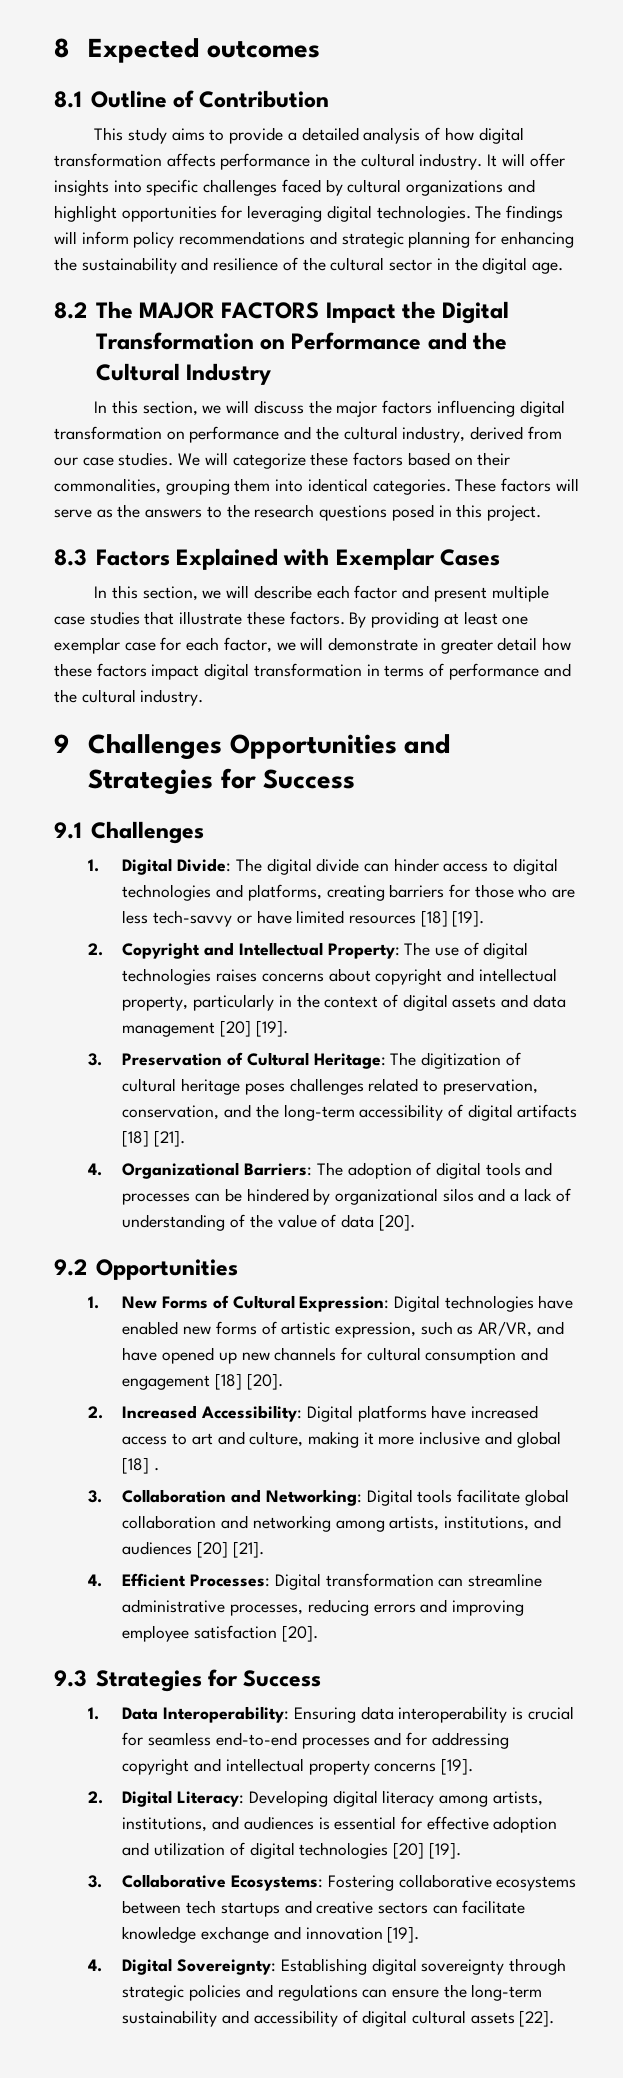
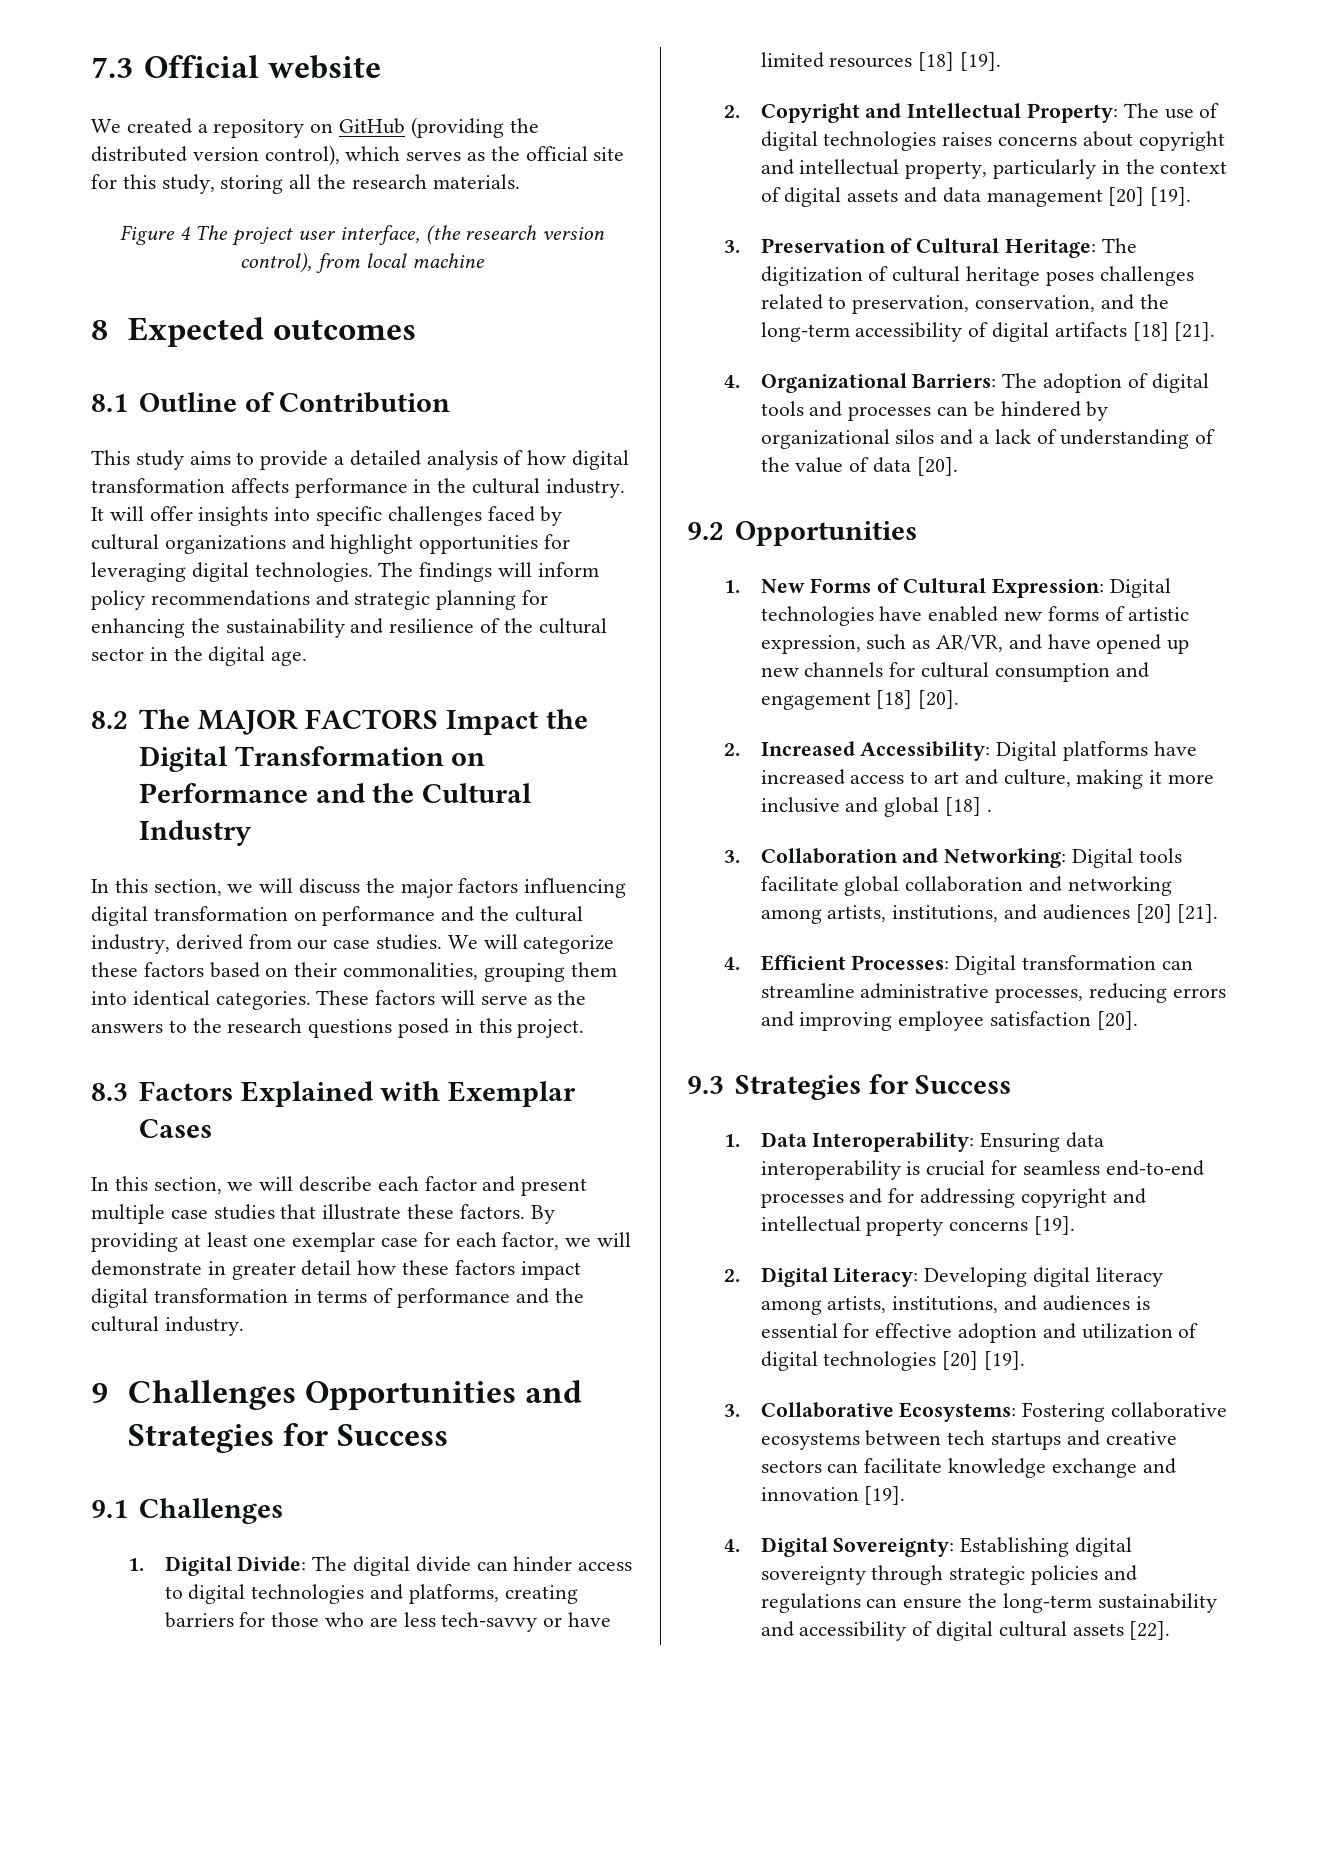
(54, 48) none -> [91,55,381,79] [91,117,539,138] [91,145,625,166] [91,174,520,194] [119,224,606,246] [240,252,485,273] 7.3 Official website // We created a repository on GitHub (providing the distributed version control), which serves as the official site for this study, storing all the research materials. // Figure 4 The project user interface, (the research version control), from local machine //

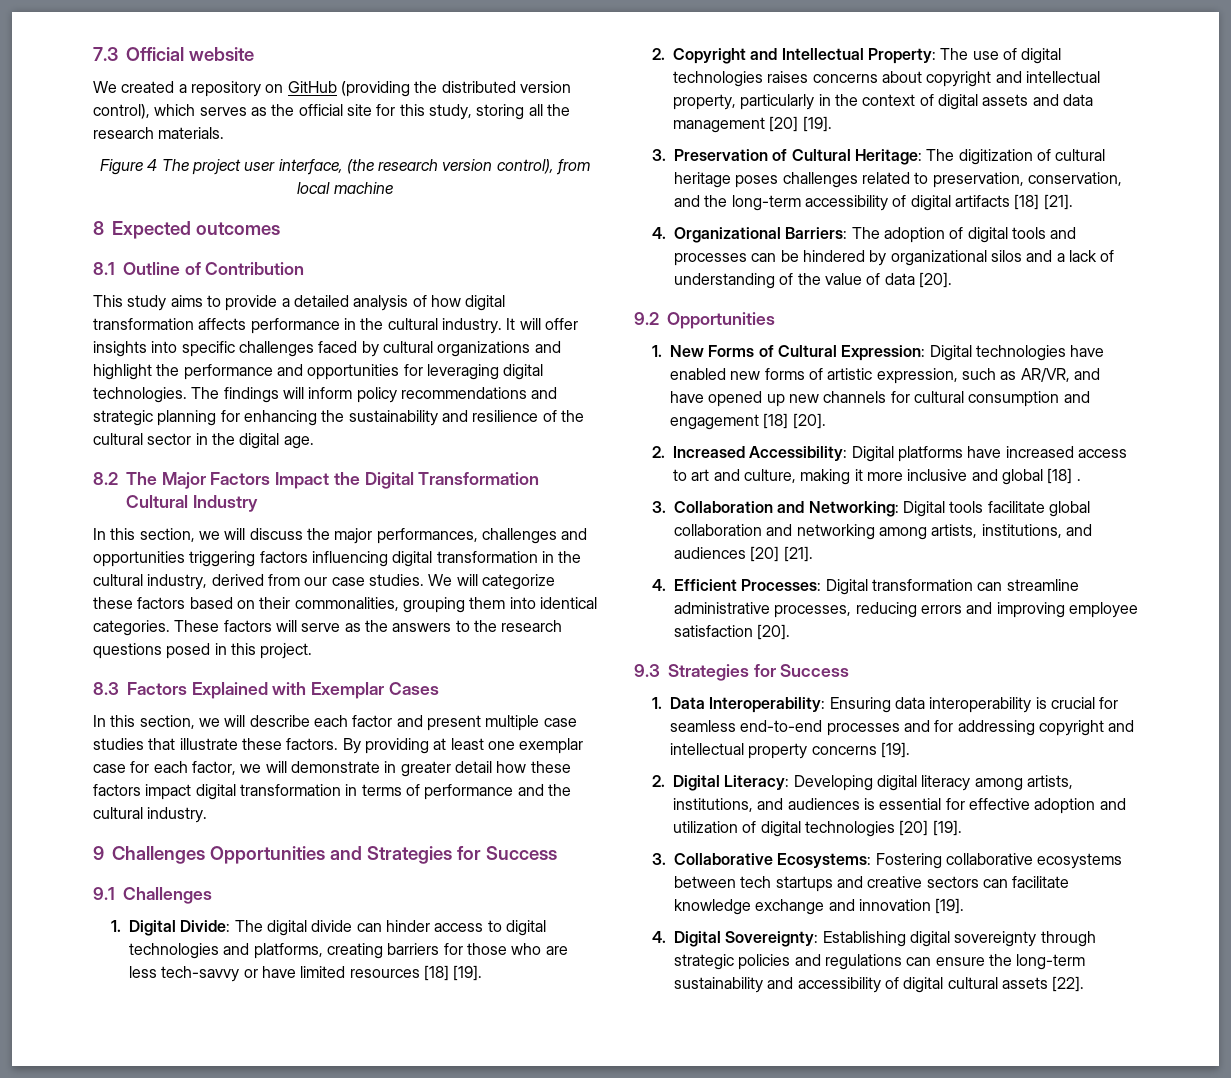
(414, 544) none -> [156,364,303,380] the performance and
[197,709,439,735] MAJOR FACTORS -> [161,472,271,489] Major Factors
[451,753,486,766] [138,783,415,803] on Performance and the -> (540, 478) none
(453, 888) none -> [376,528,588,544] [93,551,256,567] performances, challenges and opportunities triggering
[293,906,475,926] on performance and -> [541,551,554,563] in

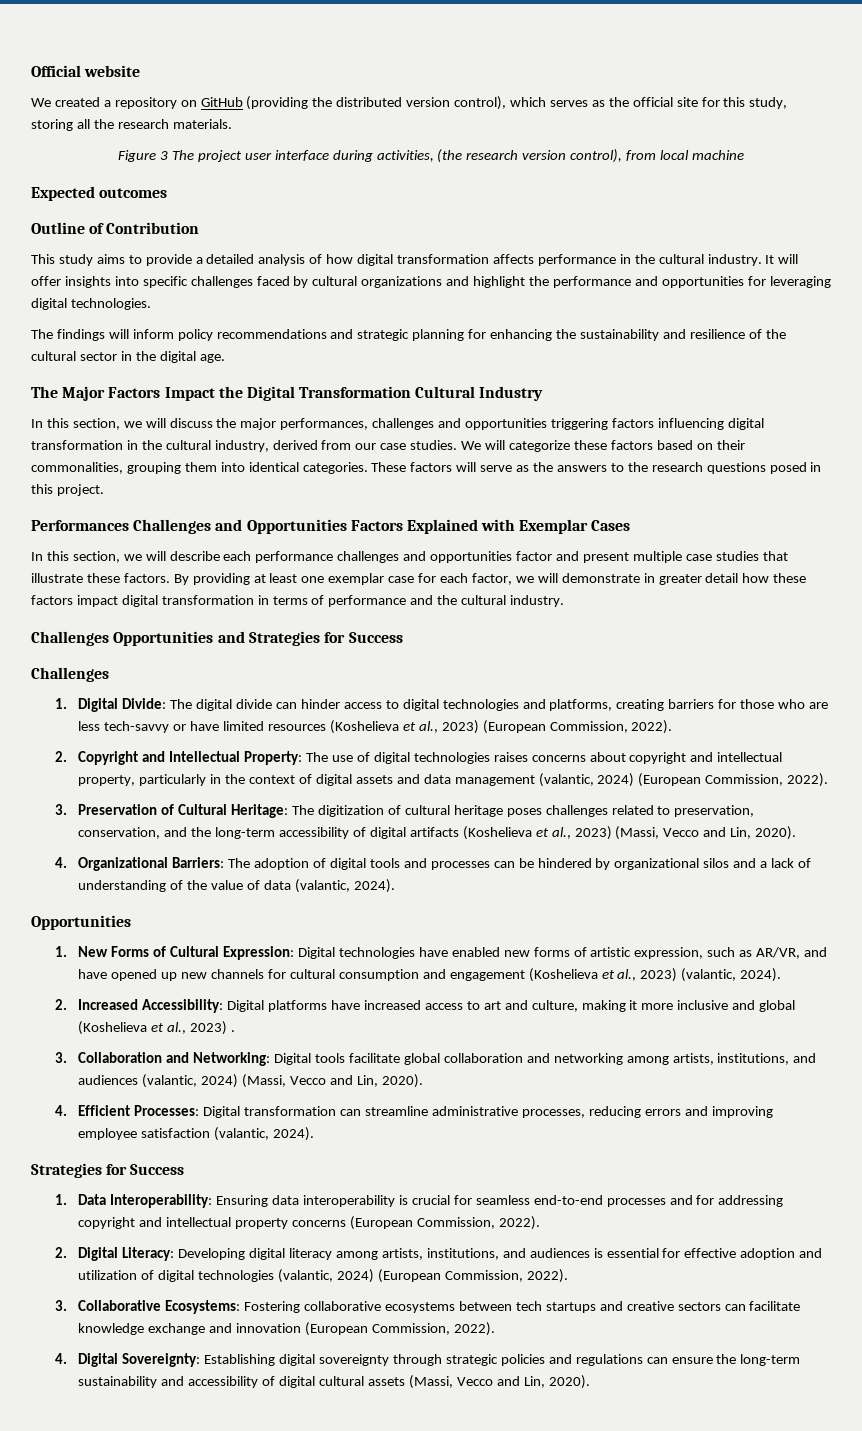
[93,47,118,61] 7.3 -> (31, 71) none
[147,159,158,171] 4 -> [160,151,169,160] 3
[278,159,343,175] interface, -> [274,150,434,162] interface during activities,
[93,221,104,235] 8 -> (744, 155) none
[93,262,115,275] 8.1 -> (168, 193) none
(187, 395) none -> (151, 304) //
[93,472,118,485] 8.2 -> (225, 358) none
[93,682,119,695] 8.3 -> [31,519,347,534] Performances Challenges and Opportunities
(348, 721) none -> [255,551,513,563] performance challenges and opportunities
[93,846,104,860] 9 -> (565, 601) none
[93,887,115,900] 9.1 -> (403, 637) none
[423,965,483,981] [18] [19]. -> [329,720,673,734] (Koshelieva et al., 2023) (European Commission, 2022).
[769,116,832,132] [20] [19]. -> [538,773,829,787] (valantic, 2024) (European Commission, 2022).
[1014,194,1073,210] [18] [21]. -> [462,826,797,840] (Koshelieva et al., 2023) (Massi, Vecco and Lin, 2020).
[918,272,952,288] [634,312,659,325] [20]. // 9.2 -> [294,879,395,893] (valantic, 2024). //
[763,413,826,429] [18] [20]. -> [528,968,782,982] (Koshelieva et al., 2023) (valantic, 2024).
[1047,468,1073,484] [18] -> [78,1021,228,1035] (Koshelieva et al., 2023)
[750,546,813,562] [20] [21]. -> [142,1074,423,1088] (valantic, 2024) (Massi, Vecco and Lin, 2020).
[757,624,791,640] [634,664,660,677] [20]. // 9.3 -> [214,1127,315,1141] (valantic, 2024). //
[880,742,910,758] [19]. -> [350,1216,540,1230] (European Commission, 2022).
[899,820,962,836] [20] [19]. -> [278,1269,568,1283] (valantic, 2024) (European Commission, 2022).
[935,898,965,914] [19]. -> [305,1322,495,1336] (European Commission, 2022).
[1052,976,1085,992] [22]. -> [408,1375,590,1389] (Massi, Vecco and Lin, 2020).

